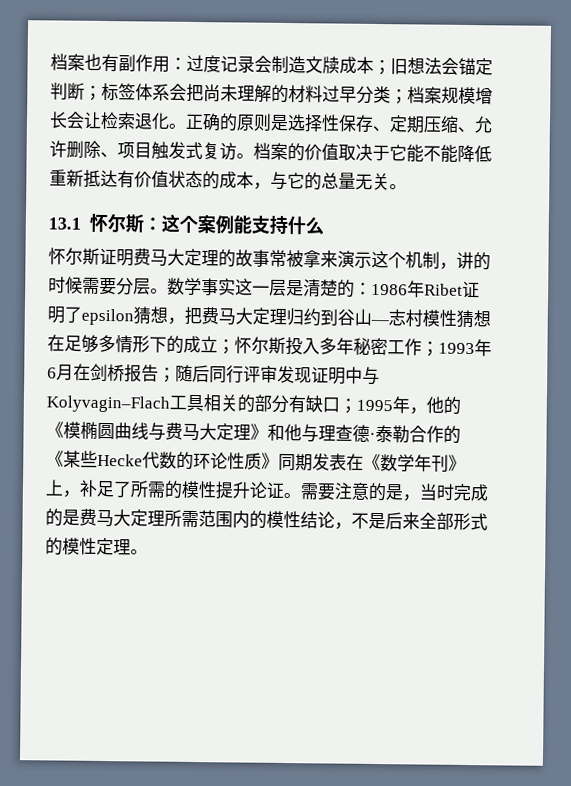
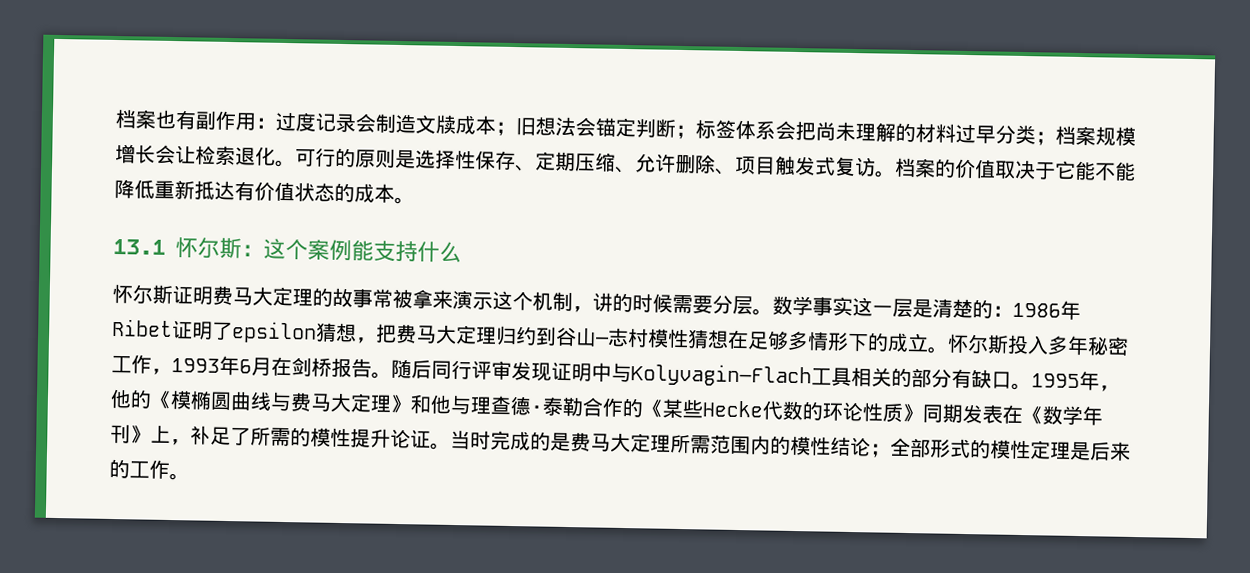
[185,113,221,132] 正确 -> [295,147,336,167] 可行
[253,171,390,191] ，与它的总量无关 -> (395, 193) none
[217,339,235,355] ； -> [927,346,948,354] 。
[421,341,439,357] ； -> [151,368,172,376] ，
[158,367,176,383] ； -> [371,371,392,379] 。
[339,398,357,414] ； -> [1011,382,1032,391] 。
[300,482,420,502] 需要注意的是， -> (451, 446) none
[334,512,420,530] ，不是后来 -> [870,443,891,458] ；
(131, 547) none -> [1070,441,1131,461] [109,458,170,480] 是后来的工作

